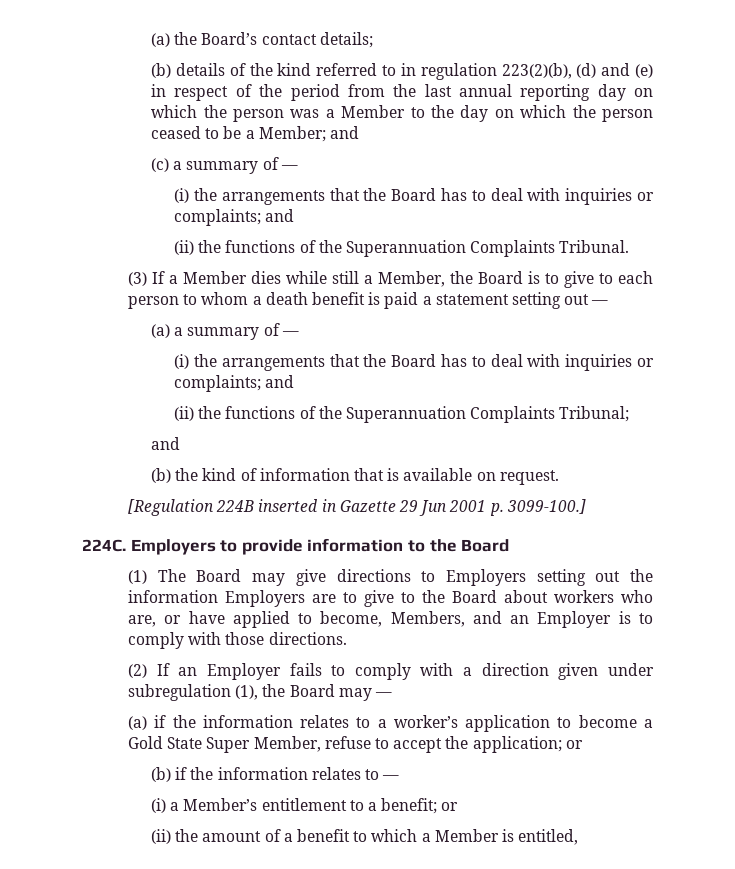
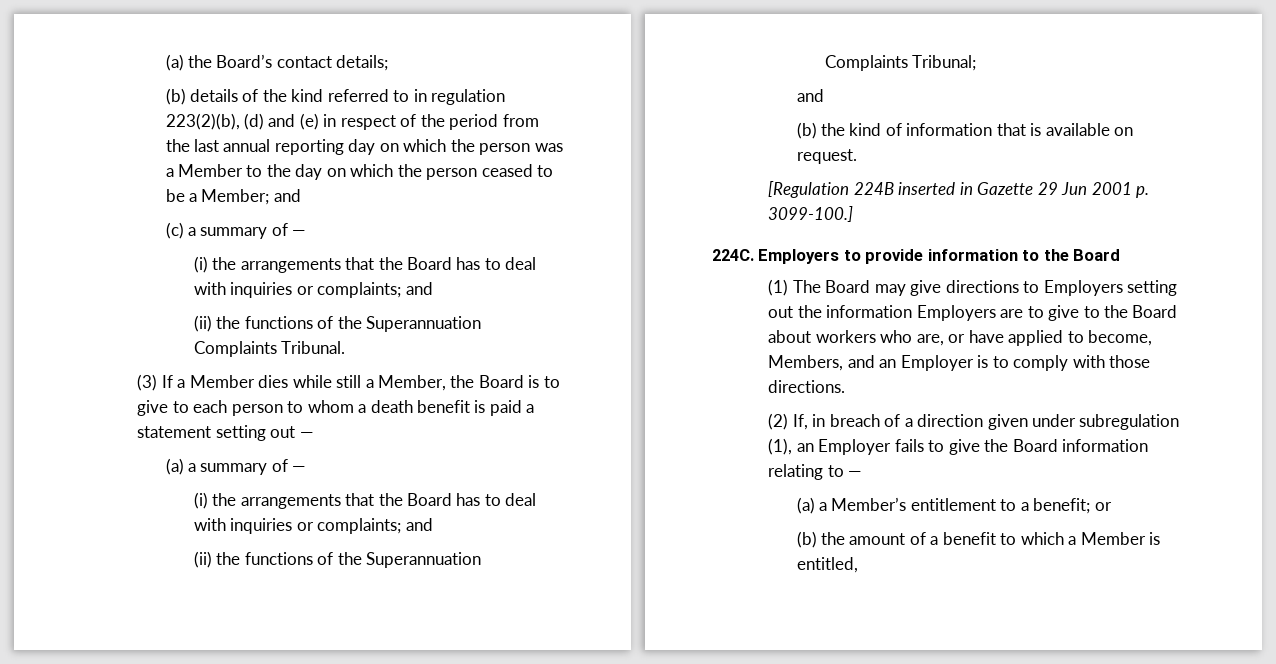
[156,663,454,680] If an Employer fails to comply with -> [792,414,901,430] If, in breach of
[262,684,392,701] [128,715,653,732] [128,736,583,753] [151,767,400,782] [151,798,167,813] the Board may — // (a) if the information relates to a worker’s application to become a Gold State Super Member, refuse to accept the application; or // (b) if the information relates to — // (i) -> [796,439,1148,455] [768,464,862,480] [796,497,815,514] an Employer fails to give the Board information relating to — // (a)
[151,829,172,844] (ii) -> [796,531,817,548] (b)

